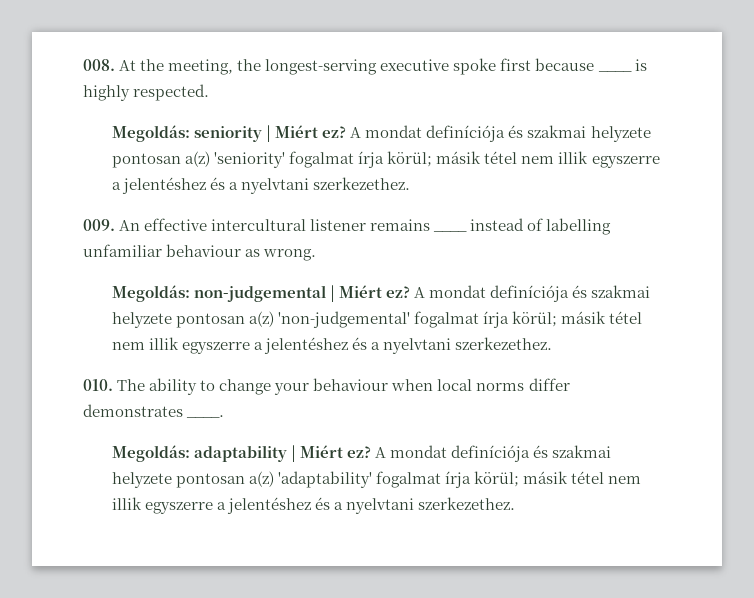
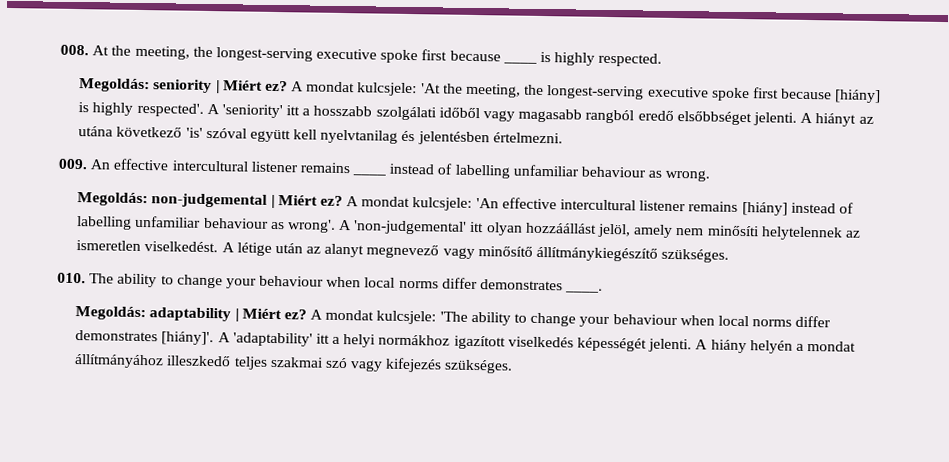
[426,125,651,142] [111,151,660,168] [111,177,411,194] definíciója és szakmai helyzete pontosan a(z) 'seniority' fogalmat írja körül; másik tétel nem illik egyszerre a jelentéshez és a nyelvtani szerkezethez. -> [357,82,882,104] [78,102,874,127] [78,126,563,146] kulcsjele: 'At the meeting, the longest-serving executive spoke first because [hiány] is highly respected'. A 'seniority' itt a hosszabb szolgálati időből vagy magasabb rangból eredő elsőbbséget jelenti. A hiányt az utána következő 'is' szóval együtt kell nyelvtanilag és jelentésben értelmezni.
[490,285,651,302] [111,311,643,328] [111,337,553,354] definíciója és szakmai helyzete pontosan a(z) 'non-judgemental' fogalmat írja körül; másik tétel nem illik egyszerre a jelentéshez és a nyelvtani szerkezethez. -> [412,197,854,216] [76,215,861,241] [76,240,730,263] kulcsjele: 'An effective intercultural listener remains [hiány] instead of labelling unfamiliar behaviour as wrong'. A 'non-judgemental' itt olyan hozzáállást jelöl, amely nem minősíti helytelennek az ismeretlen viselkedést. A létige után az alanyt megnevező vagy minősítő állítmánykiegészítő szükséges.
[451,445,612,462] [111,471,642,488] [111,497,516,514] definíciója és szakmai helyzete pontosan a(z) 'adaptability' fogalmat írja körül; másik tétel nem illik egyszerre a jelentéshez és a nyelvtani szerkezethez. -> [376,310,832,328] [75,330,857,354] [74,354,514,374] kulcsjele: 'The ability to change your behaviour when local norms differ demonstrates [hiány]'. A 'adaptability' itt a helyi normákhoz igazított viselkedés képességét jelenti. A hiány helyén a mondat állítmányához illeszkedő teljes szakmai szó vagy kifejezés szükséges.

